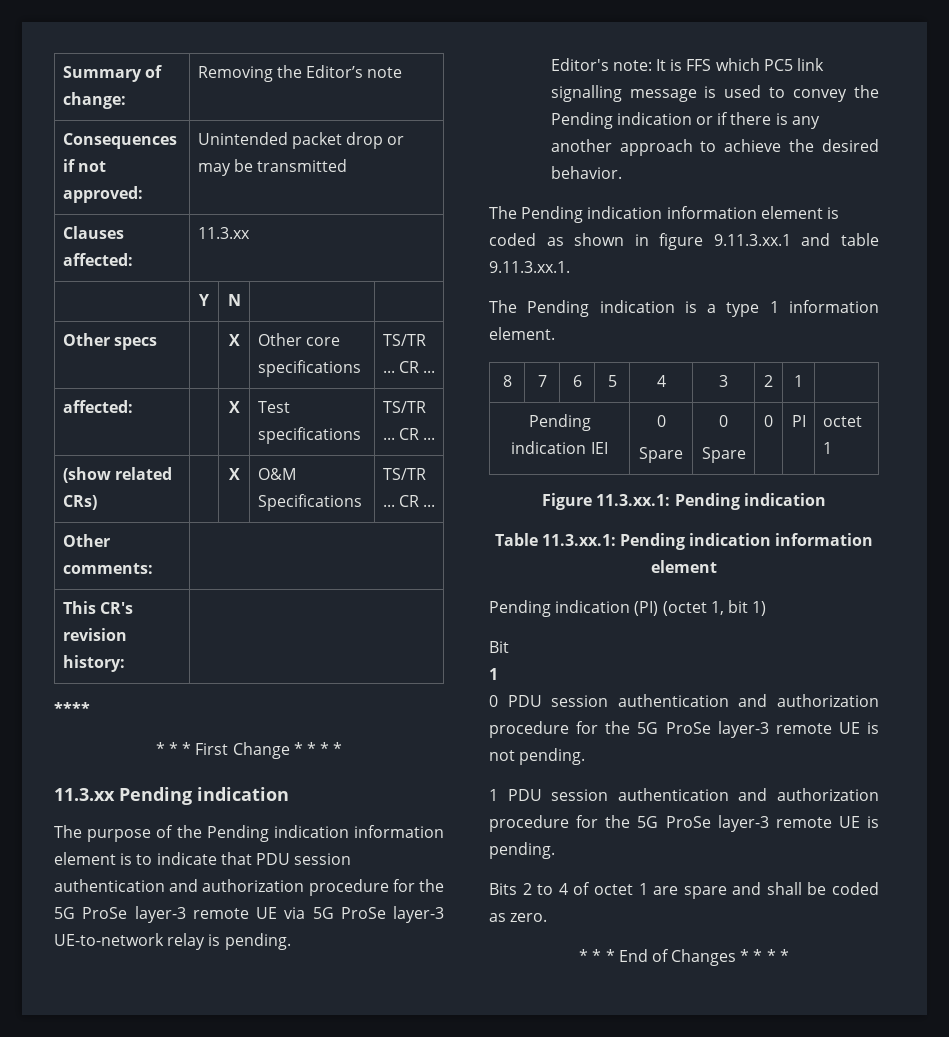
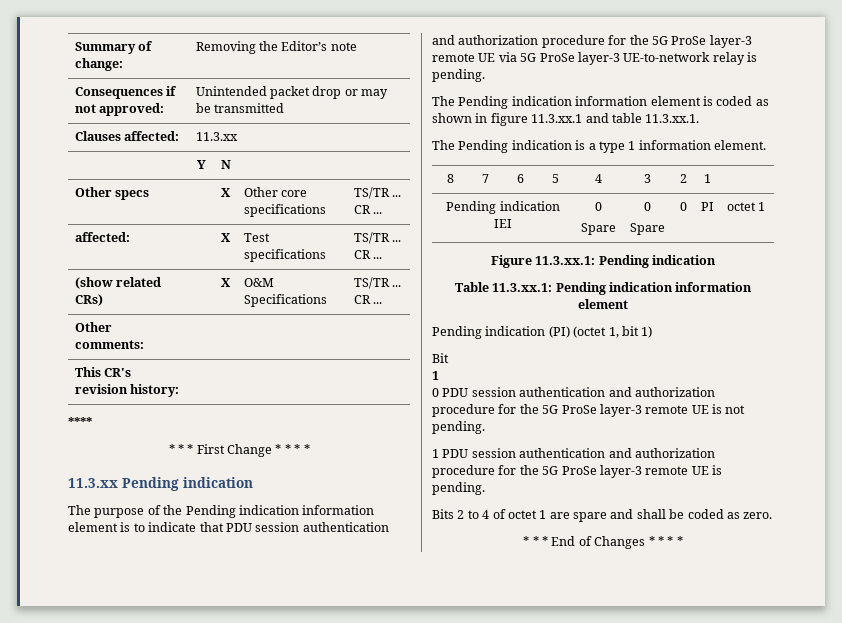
[550,58,824,71] [550,85,879,102] [550,112,820,129] [550,139,879,156] [550,166,622,179] // Editor's note: It is FFS which PC5 link signalling message is used to convey the Pending indication or if there is any another approach to achieve the desired behavior. -> (485, 75) none
[713,234,791,246] 9.11.3.xx.1 -> [531,114,583,123] 11.3.xx.1
[489,261,570,273] 9.11.3.xx.1. -> [645,114,700,123] 11.3.xx.1.

